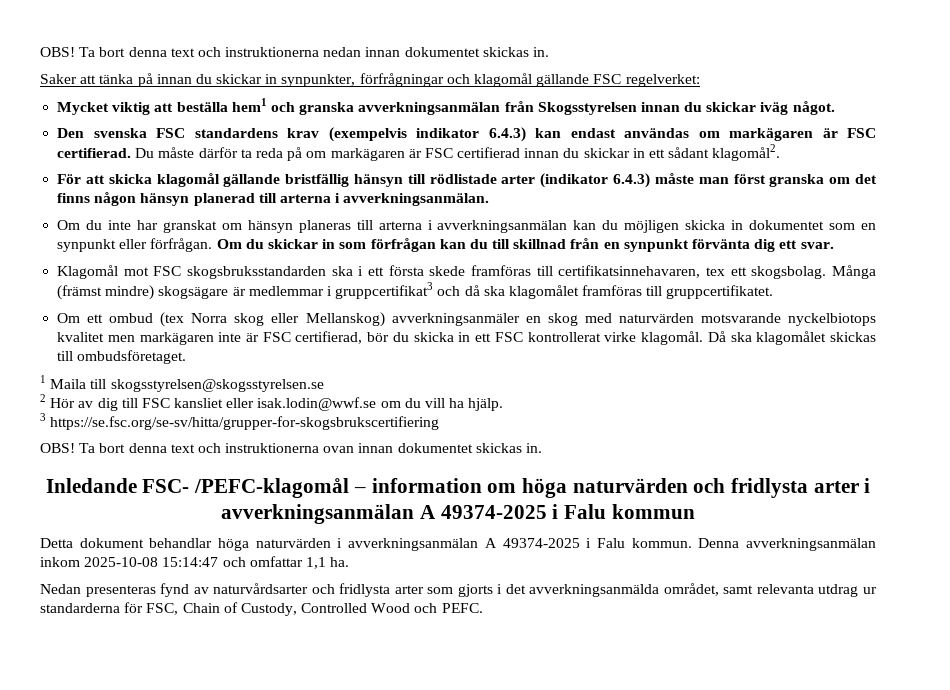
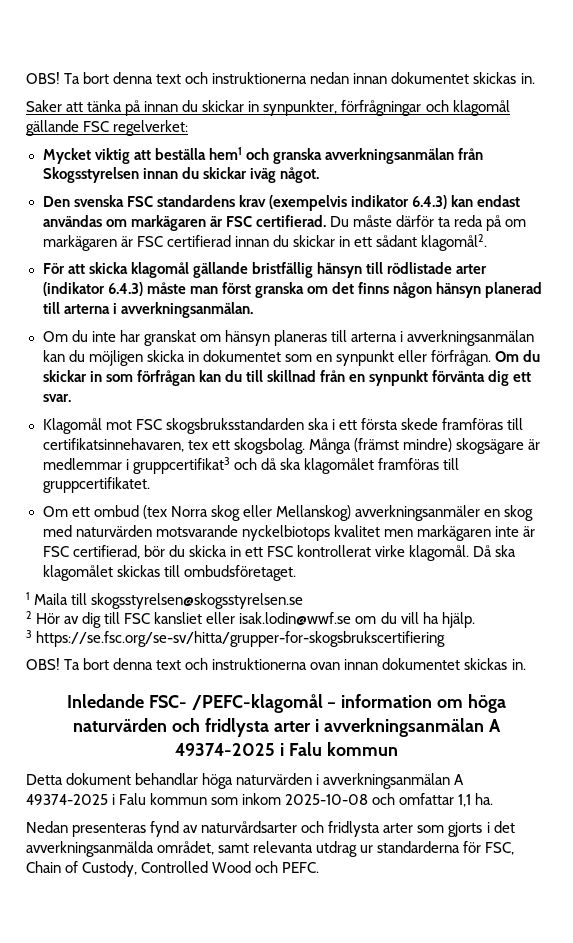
[631,538,877,551] kommun. Denna avverkningsanmälan -> [150,793,239,805] kommun som
[162,557,219,567] 15:14:47 -> (369, 799) none

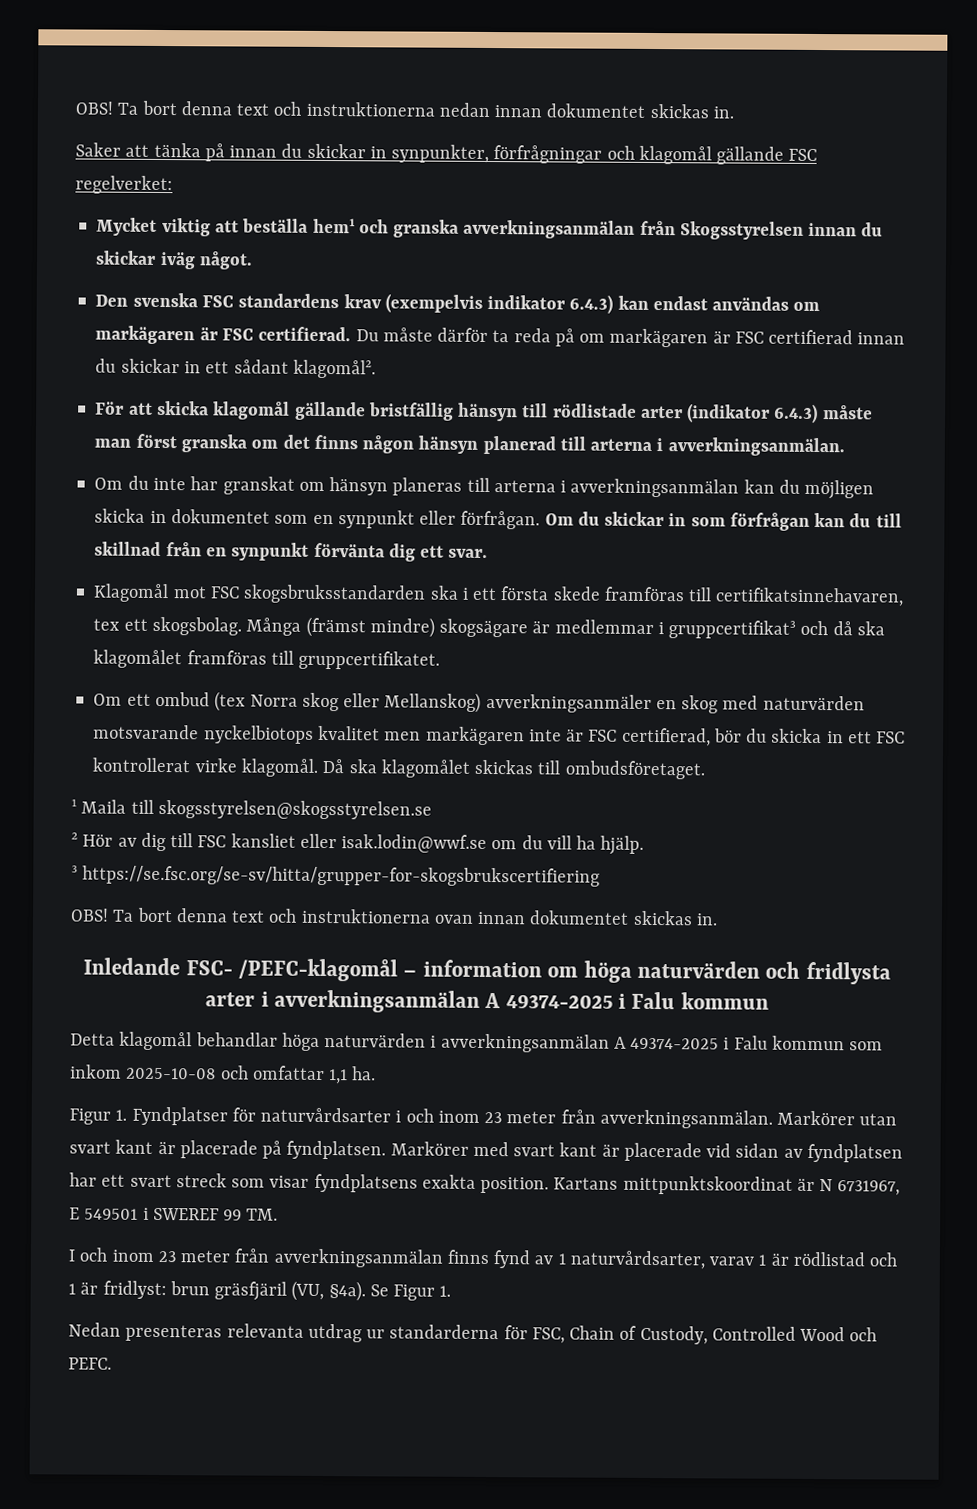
[66,773,132,785] dokument -> [119,1031,193,1051] klagomål
[26,821,515,837] [26,841,250,857] Nedan presenteras fynd av naturvårdsarter och fridlysta arter som gjorts i det avverkningsanmälda området, samt -> [69,1106,898,1129] [69,1139,903,1163] [69,1172,901,1196] [69,1207,279,1221] [68,1247,898,1270] [68,1280,452,1302] [68,1322,223,1342] Figur 1. Fyndplatser för naturvårdsarter i och inom 23 meter från avverkningsanmälan. Markörer utan svart kant är placerade på fyndplatsen. Markörer med svart kant är placerade vid sidan av fyndplatsen har ett svart streck som visar fyndplatsens exakta position. Kartans mittpunktskoordinat är N 6731967, E 549501 i SWEREF 99 TM. // I och inom 23 meter från avverkningsanmälan finns fynd av 1 naturvårdsarter, varav 1 är rödlistad och 1 är fridlyst: brun gräsfjäril (VU, §4a). Se Figur 1. // Nedan presenteras

